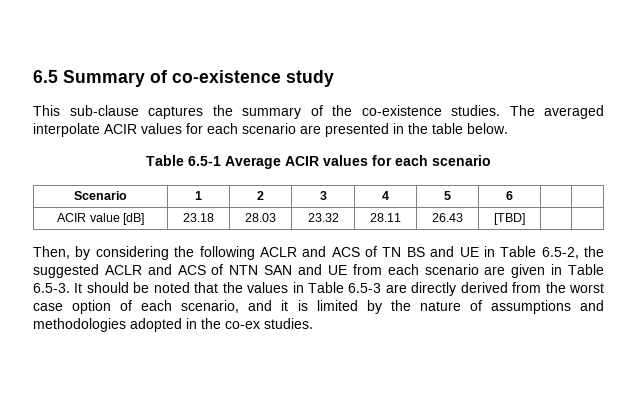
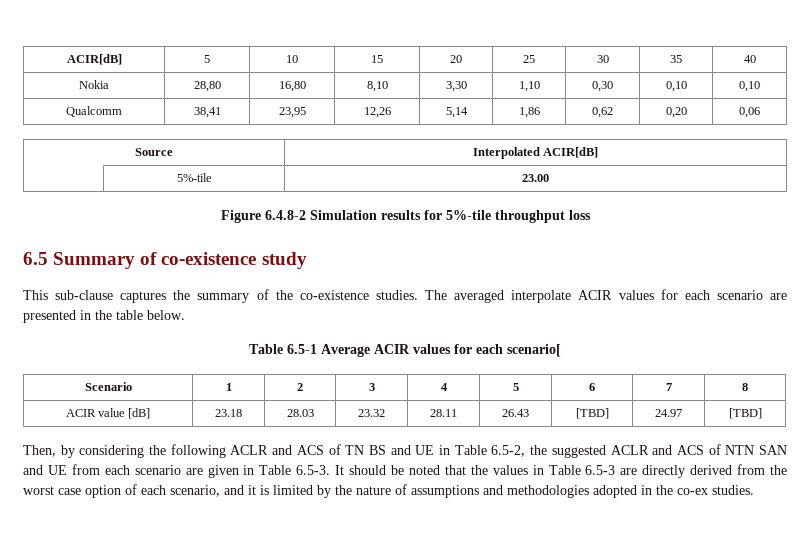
(33, 76) none -> [66,54,122,65] [204,55,210,63] [286,55,298,63] [371,55,383,63] [450,55,462,63] [523,55,535,63] [596,55,609,63] [670,55,682,63] [743,55,756,63] [79,80,109,89] [193,81,221,92] [278,81,306,92] [366,81,388,92] [445,81,467,92] [518,81,540,92] [592,81,613,92] [665,81,687,92] [739,81,760,92] [66,106,122,117] [193,107,221,118] [278,107,306,118] [363,107,391,118] [445,107,468,118] [518,107,540,118] [592,107,613,118] [665,107,687,118] [739,107,760,118] [135,148,173,156] [472,147,599,159] [176,173,212,182] [522,174,549,182] [220,210,591,223] ACIR[dB] | 5 | 10 | 15 | 20 | 25 | 30 | 35 | 40 // Nokia | 28,80 | 16,80 | 8,10 | 3,30 | 1,10 | 0,30 | 0,10 | 0,10 // Qualcomm | 38,41 | 23,95 | 12,26 | 5,14 | 1,86 | 0,62 | 0,20 | 0,06 // Source | Interpolated ACIR[dB] // | 5%-tile | 23.00 // Figure 6.4.8-2 Simulation results for 5%-tile throughput loss //
[432,155,491,166] scenario -> [507,344,561,357] scenario[
(513, 195) | -> [665,383,672,391] [742,383,748,391] 7 | 8
(525, 219) | -> [655,409,682,417] [728,408,762,419] 24.97 | [TBD]

